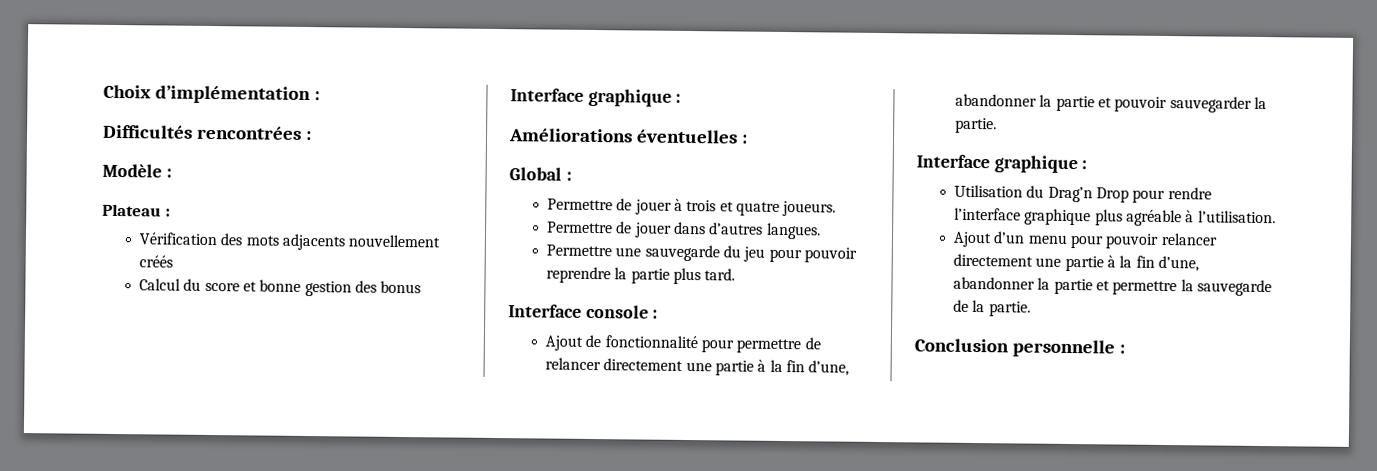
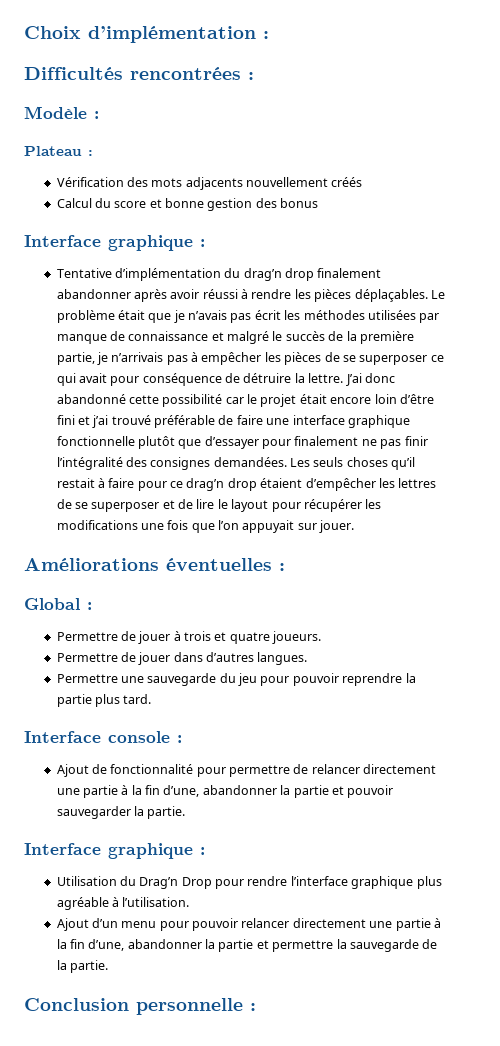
(682, 98) none -> [56,268,382,281] [56,289,445,302] [56,310,440,323] [56,331,414,344] [56,352,444,365] [56,373,395,386] [56,394,434,407] [56,415,410,428] [56,436,428,449] [56,457,416,470] [56,478,437,491] [56,499,382,512] [56,520,355,533] // Tentative d’implémentation du drag’n drop finalement abandonner après avoir réussi à rendre les pièces déplaçables. Le problème était que je n’avais pas écrit les méthodes utilisées par manque de connaissance et malgré le succès de la première partie, je n’arrivais pas à empêcher les pièces de se superposer ce qui avait pour conséquence de détruire la lettre. J’ai donc abandonné cette possibilité car le projet était encore loin d’être fini et j’ai trouvé préférable de faire une interface graphique fonctionnelle plutôt que d’essayer pour finalement ne pas finir l’intégralité des consignes demandées. Les seuls choses qu’il restait à faire pour ce drag’n drop étaient d’empêcher les lettres de se superposer et de lire le layout pour récupérer les modifications une fois que l’on appuyait sur jouer.

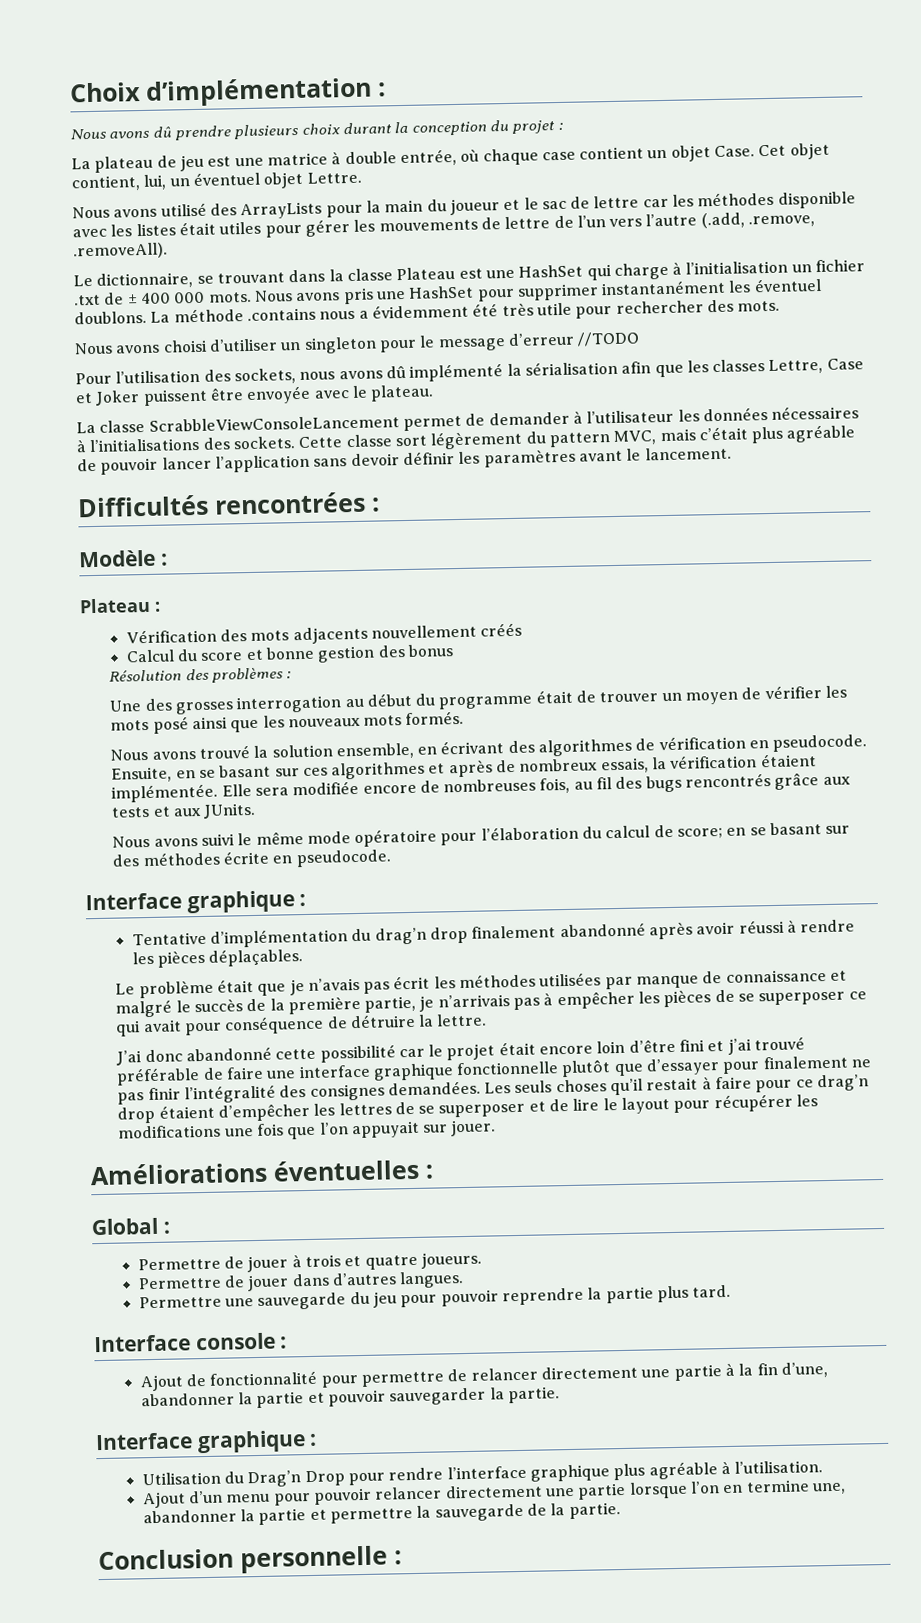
(269, 35) none -> [70,119,563,141] [71,142,830,173] [71,171,362,192] [72,191,856,220] [72,212,816,238] [73,242,168,260] [73,259,866,289] [74,277,822,306] [74,299,781,325] [74,331,641,355] [75,358,864,385] [75,384,435,407] [76,405,860,434] [76,424,856,453] [77,446,732,475] // Nous avons dû prendre plusieurs choix durant la conception du projet : // La plateau de jeu est une matrice à double entrée, où chaque case contient un objet Case. Cet objet contient, lui, un éventuel objet Lettre. // Nous avons utilisé des ArrayLists pour la main du joueur et le sac de lettre car les méthodes disponible avec les listes était utiles pour gérer les mouvements de lettre de l’un vers l’autre (.add, .remove, .removeAll). // Le dictionnaire, se trouvant dans la classe Plateau est une HashSet qui charge à l’initialisation un fichier .txt de ± 400 000 mots. Nous avons pris une HashSet pour supprimer instantanément les éventuel doublons. La méthode .contains nous a évidemment été très utile pour rechercher des mots. // Nous avons choisi d’utiliser un singleton pour le message d’erreur //TODO // Pour l’utilisation des sockets, nous avons dû implémenté la sérialisation afin que les classes Lettre, Case et Joker puissent être envoyée avec le plateau. // La classe ScrabbleViewConsoleLancement permet de demander à l’utilisateur les données nécessaires à l’initialisations des sockets. Cette classe sort légèrement du pattern MVC, mais c’était plus agréable de pouvoir lancer l’application sans devoir définir les paramètres avant le lancement.
(319, 203) none -> [109,667,292,683] [109,685,848,715] [110,710,465,734] [110,734,868,761] [111,753,817,783] [111,772,851,803] [111,802,257,819] [112,822,851,848] [112,849,392,868] // Résolution des problèmes : // Une des grosses interrogation au début du programme était de trouver un moyen de vérifier les mots posé ainsi que les nouveaux mots formés. // Nous avons trouvé la solution ensemble, en écrivant des algorithmes de vérification en pseudocode. Ensuite, en se basant sur ces algorithmes et après de nombreux essais, la vérification étaient implémentée. Elle sera modifiée encore de nombreuses fois, au fil des bugs rencontrés grâce aux tests et aux JUnits. // Nous avons suivi le même mode opératoire pour l’élaboration du calcul de score; en se basant sur des méthodes écrite en pseudocode.
[56,289,131,299] abandonner -> [559,922,646,938] abandonné
(428, 295) none -> (304, 957) //
(344, 378) none -> (488, 1020) //
[433,918,441,928] [56,939,125,951] à la fin d’une, -> [628,1479,846,1499] lorsque l’on en termine une,

